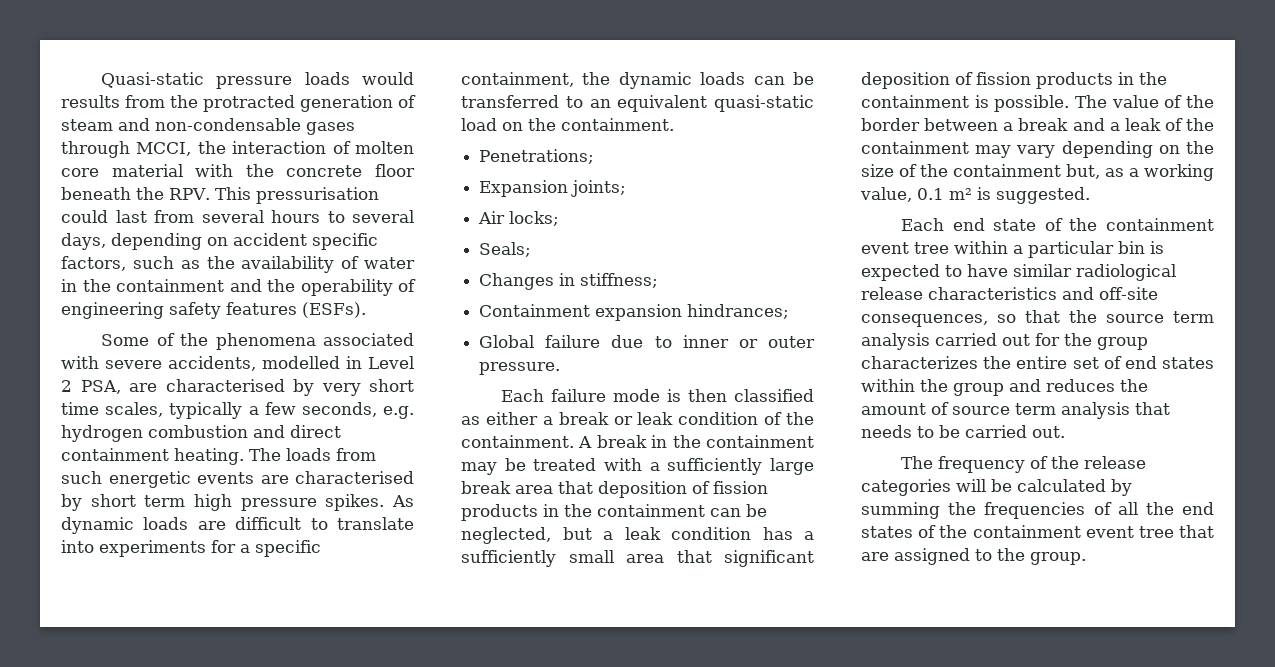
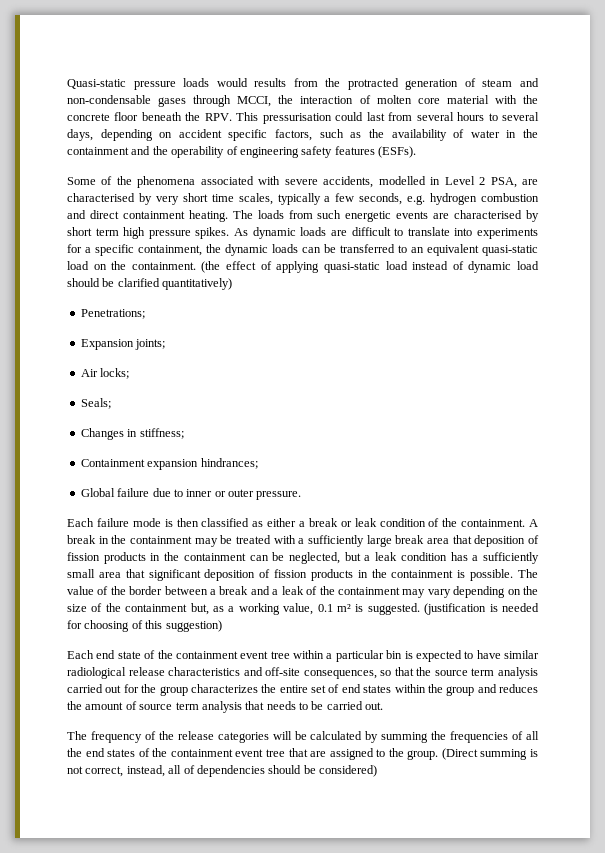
(674, 124) none -> [201,261,540,273] [67,278,233,290] (the effect of applying quasi-static load instead of dynamic load should be clarified quantitatively)
(1090, 195) none -> [424,603,539,615] [67,620,222,632] (justification is needed for choosing of this suggestion)
(1086, 558) none -> [441,748,538,760] [67,765,377,777] (Direct summing is not correct, instead, all of dependencies should be considered)

